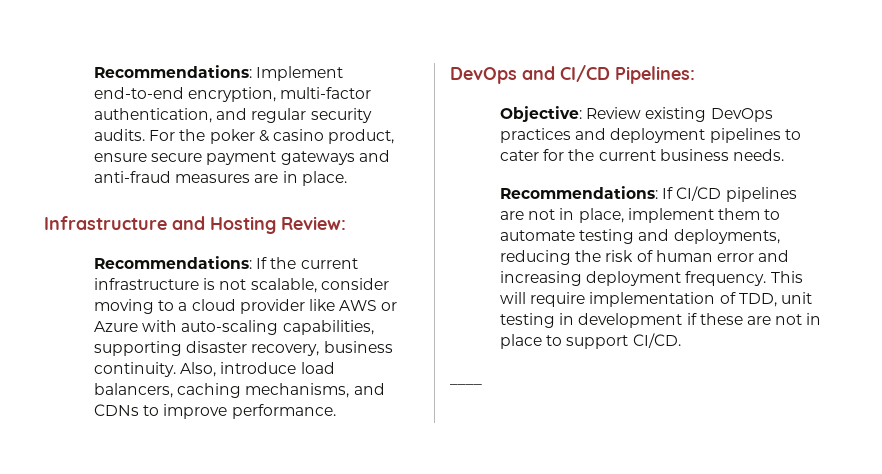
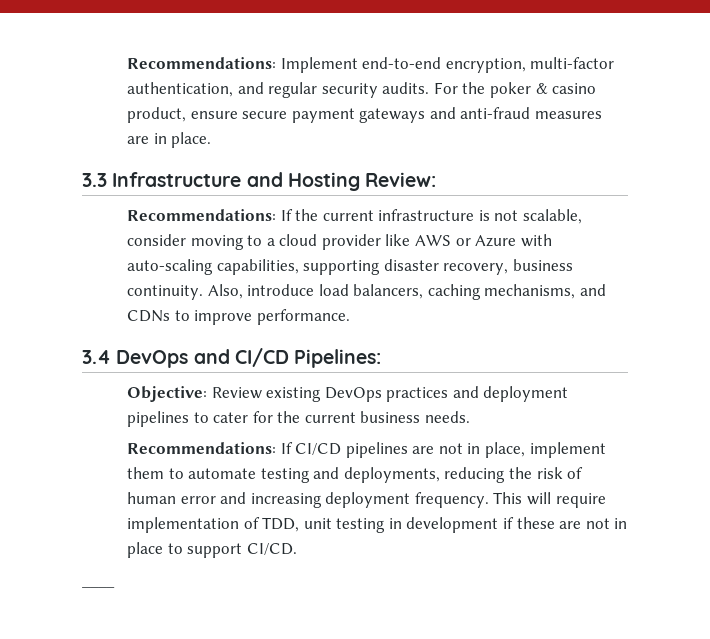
(347, 178) none -> [82,173,107,187] 3.3
(336, 411) none -> [82,350,111,364] 3.4

